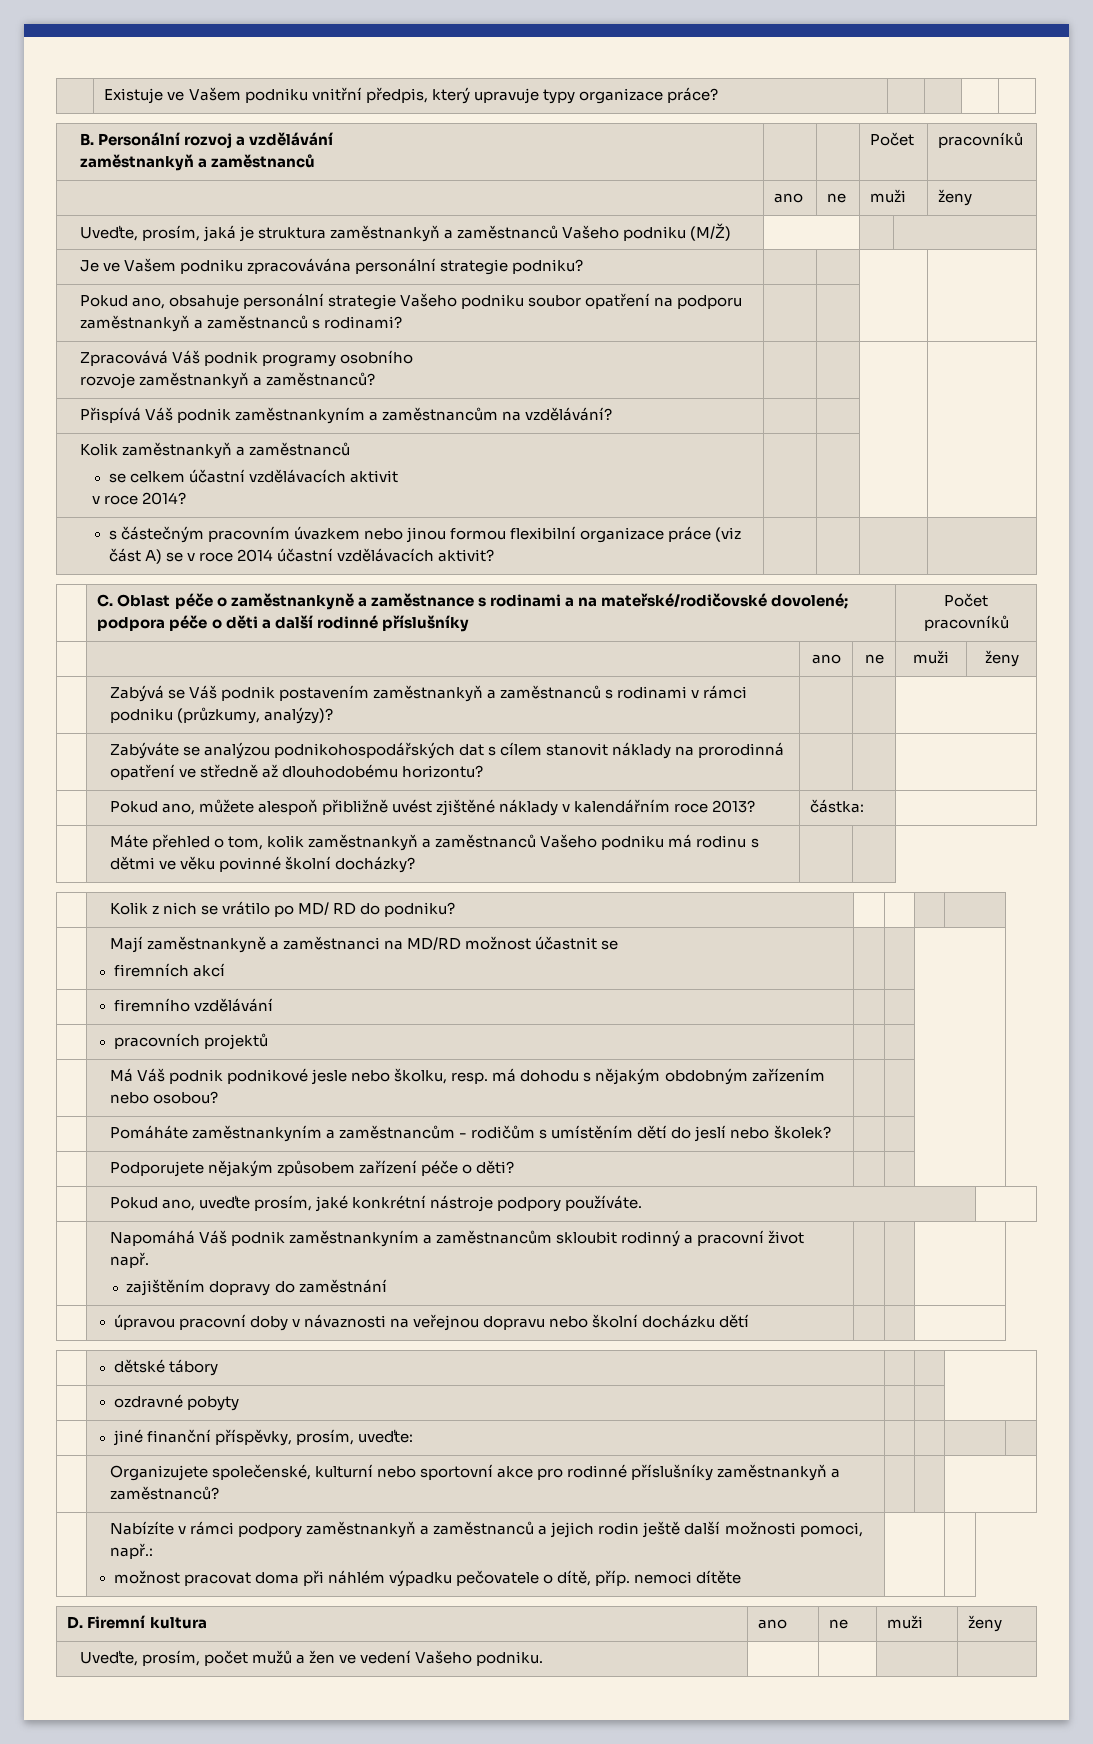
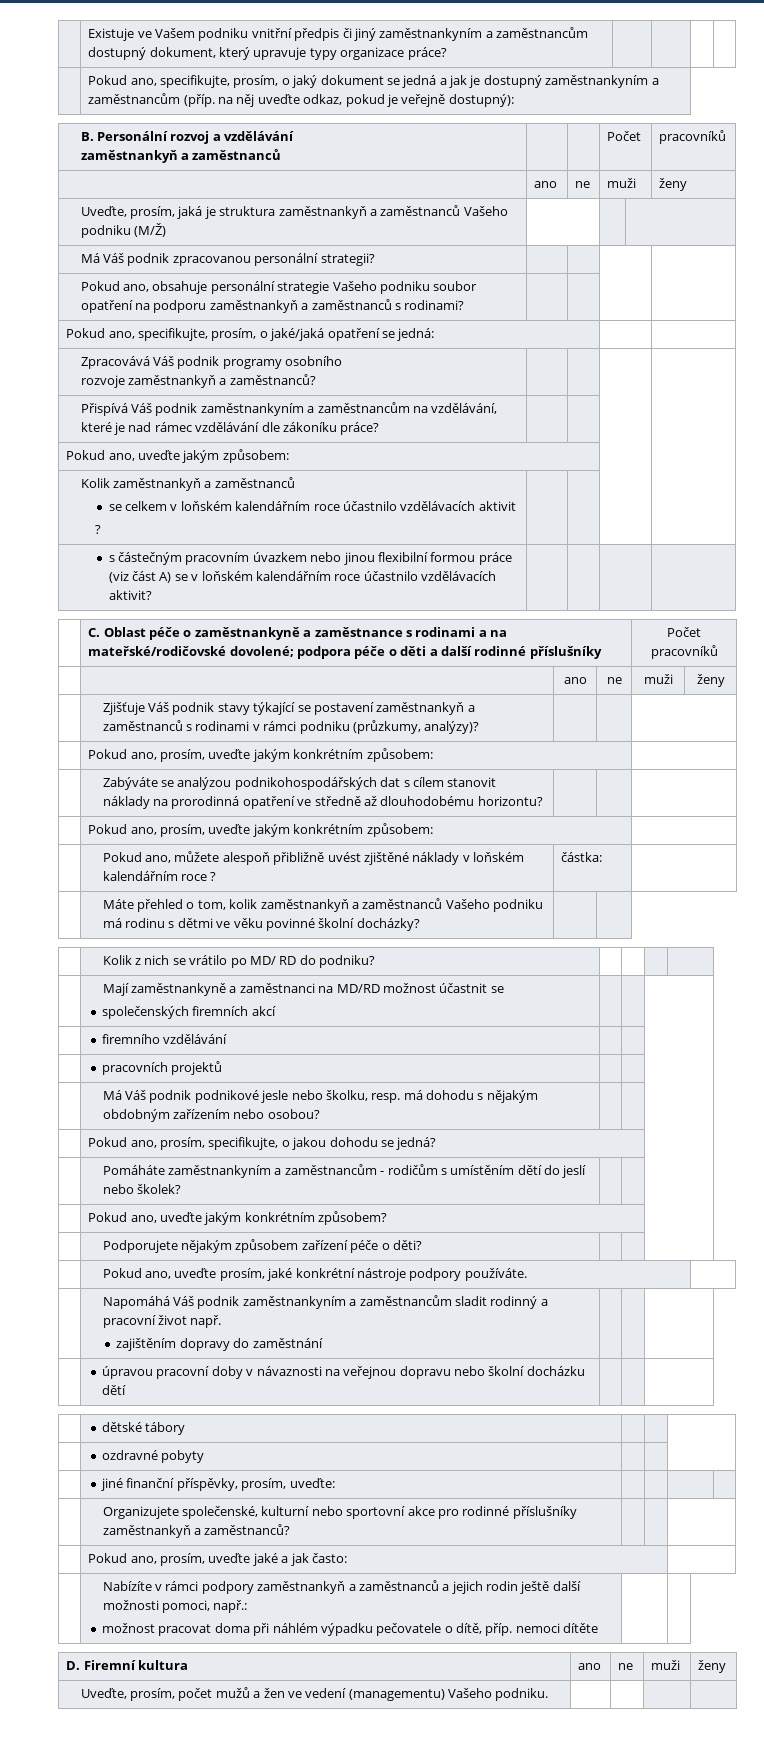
[365,87,428,103] předpis, -> [294,27,589,41] [88,47,216,60] předpis či jiný zaměstnankyním a zaměstnancům dostupný dokument,
(718, 95) none -> [88,75,659,88] [88,93,514,107] // | Pokud ano, specifikujte, prosím, o jaký dokument se jedná a jak je dostupný zaměstnankyním a zaměstnancům (příp. na něj uveďte odkaz, pokud je veřejně dostupný):
[79,258,584,275] Je ve Vašem podniku zpracovávána personální strategie podniku? -> [80,253,375,266] Má Váš podnik zpracovanou personální strategii?
(403, 322) none -> [66,328,435,341] // Pokud ano, specifikujte, prosím, o jaké/jaká opatření se jedná: | |
[525,407,613,421] vzdělávání? | | -> [431,403,498,414] [80,422,380,435] [66,449,289,463] vzdělávání, které je nad rámec vzdělávání dle zákoníku práce? | | | | // Pokud ano, uveďte jakým způsobem:
[188,469,245,483] účastní -> [170,501,397,511] v loňském kalendářním roce účastnilo
[92,492,187,505] v roce 2014? -> [94,525,101,534] ?
[450,526,665,543] formou flexibilní organizace -> [377,552,476,562] flexibilní formou
[199,548,334,562] roce 2014 účastní -> [201,571,418,581] loňském kalendářním roce účastnilo
[109,685,370,702] Zabývá se Váš podnik postavením -> [102,702,374,715] Zjišťuje Váš podnik stavy týkající se postavení
(334, 715) none -> [88,748,433,762] // | Pokud ano, prosím, uveďte jakým konkrétním způsobem: |
(484, 771) none -> [88,823,433,837] // | Pokud ano, prosím, uveďte jakým konkrétním způsobem: |
[574,799,756,813] kalendářním roce 2013? -> [472,852,524,862] [102,871,217,881] loňském kalendářním roce ?
(619, 945) none -> [102,1006,190,1019] společenských
(218, 1097) none -> [88,1137,437,1150] // | Pokud ano, prosím, specifikujte, o jakou dohodu se jedná? |
(831, 1132) none -> [88,1211,388,1225] // | Pokud ano, uveďte jakým konkrétním způsobem? |
[556,1231,618,1244] skloubit -> [454,1296,487,1306] sladit
(219, 1493) none -> [88,1553,347,1566] // | Pokud ano, prosím, uveďte jaké a jak často: |
(412, 1657) none -> [348,1689,445,1701] (managementu)

